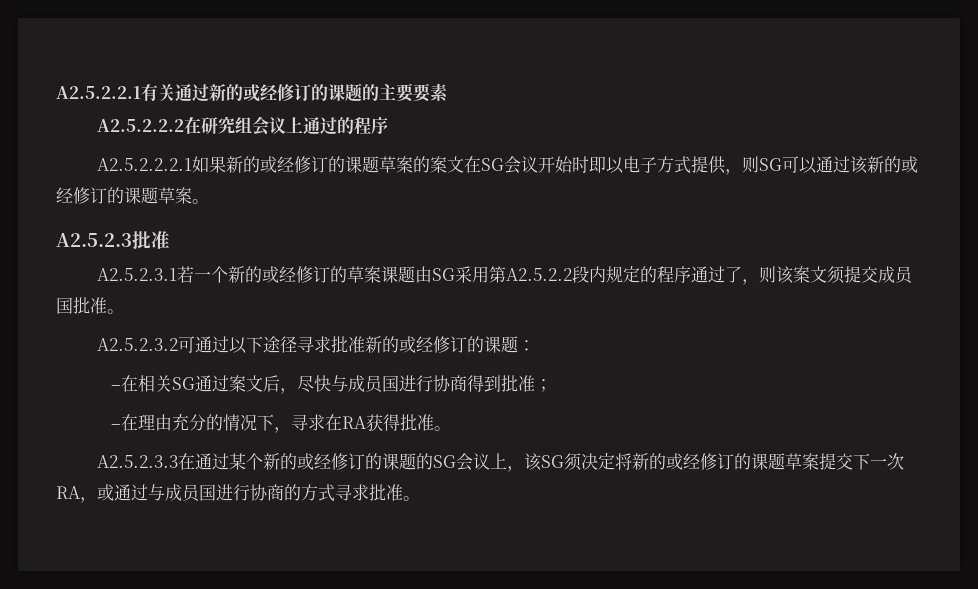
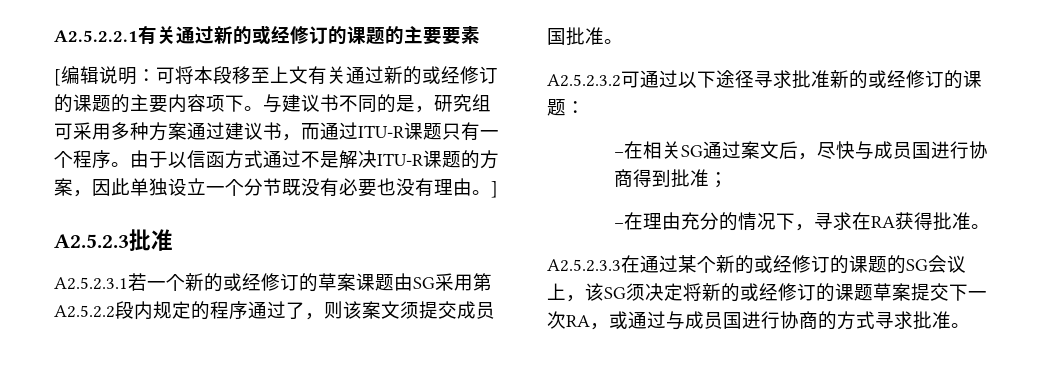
[96,116,388,136] [96,156,918,175] [56,187,209,204] A2.5.2.2.2在研究组会议上通过的程序 // A2.5.2.2.2.1如果新的或经修订的课题草案的案文在SG会议开始时即以电子方式提供，则SG可以通过该新的或经修订的课题草案。 -> [54,66,498,86] [54,94,491,113] [54,122,499,141] [54,150,499,169] [54,178,498,198] [编辑说明：可将本段移至上文有关通过新的或经修订的课题的主要内容项下。与建议书不同的是，研究组可采用多种方案通过建议书，而通过ITU-R课题只有一个程序。由于以信函方式通过不是解决ITU-R课题的方案，因此单独设立一个分节既没有必要也没有理由。]

